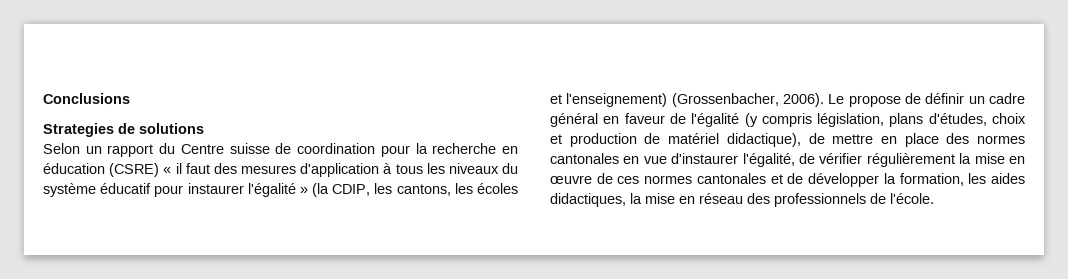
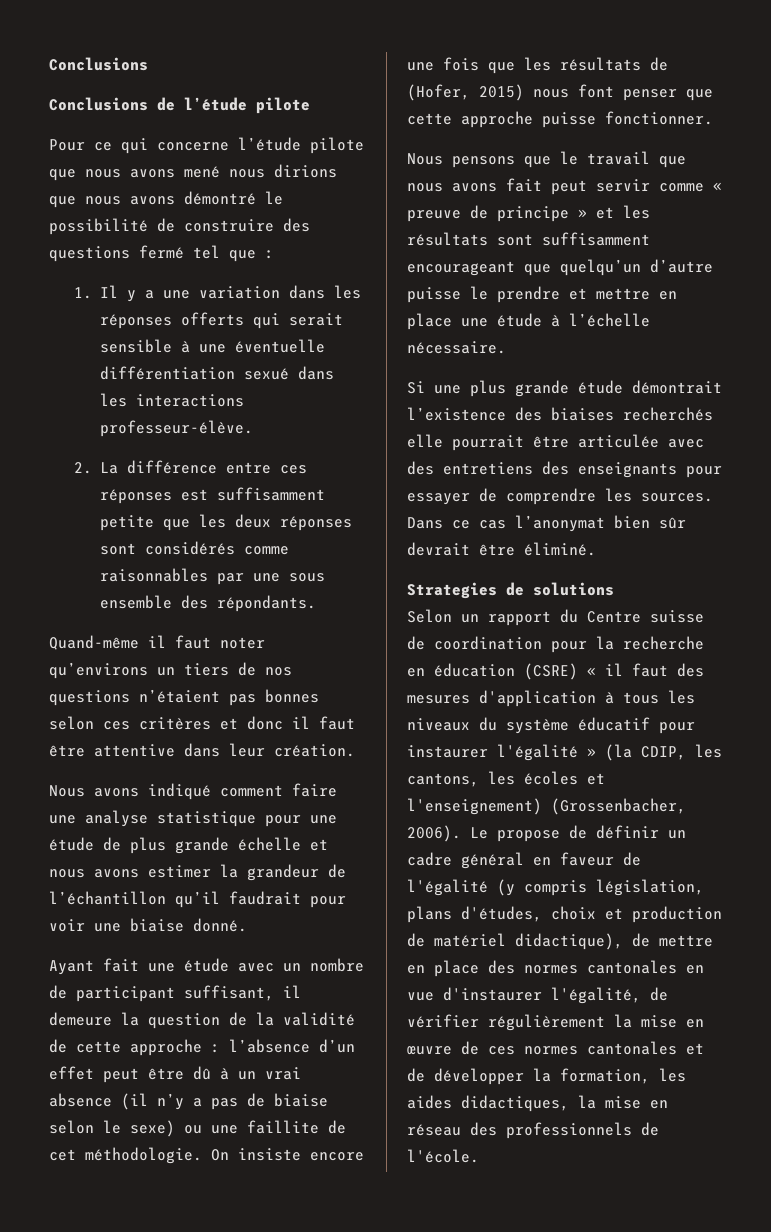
[43,93,130,104] Conclusions -> [49,57,148,71] [49,97,310,114] [49,137,364,154] [49,164,337,181] [49,191,283,208] [49,218,310,235] [49,245,274,262] [73,285,361,302] [99,312,343,329] [99,339,325,353] [99,366,334,380] [99,393,244,407] [99,420,253,437] [73,460,307,474] [99,487,325,504] [99,514,352,531] [99,541,289,555] [99,568,325,585] [99,595,316,612] [49,635,265,650] [49,662,292,679] [49,689,319,706] [49,716,355,730] [49,743,355,757] [49,783,337,800] [49,810,337,827] [49,837,328,854] [49,864,346,881] [49,891,346,908] [49,918,247,932] [49,958,364,975] [49,985,301,1002] [49,1012,355,1029] [49,1039,355,1056] [49,1066,301,1083] [49,1093,328,1110] [49,1120,346,1137] [49,1147,364,1164] [407,57,668,74] [407,84,713,101] [407,111,713,128] [407,151,686,168] [407,178,722,195] [407,205,650,222] [407,232,650,246] [407,259,713,276] [407,286,677,303] [407,313,650,330] [407,341,506,354] [407,380,722,397] [407,407,713,421] [407,434,704,451] [407,461,722,478] [407,488,713,505] [407,515,686,532] [407,542,596,556] Conclusions // Conclusions de l’étude pilote // Pour ce qui concerne l’étude pilote que nous avons mené nous dirions que nous avons démontré le possibilité de construire des questions fermé tel que : // 1. Il y a une variation dans les réponses offerts qui serait sensible à une éventuelle différentiation sexué dans les interactions professeur-élève. // 2. La différence entre ces réponses est suffisamment petite que les deux réponses sont considérés comme raisonnables par une sous ensemble des répondants. // Quand-même il faut noter qu’environs un tiers de nos questions n’étaient pas bonnes selon ces critères et donc il faut être attentive dans leur création. // Nous avons indiqué comment faire une analyse statistique pour une étude de plus grande échelle et nous avons estimer la grandeur de l’échantillon qu’il faudrait pour voir une biaise donné. // Ayant fait une étude avec un nombre de participant suffisant, il demeure la question de la validité de cette approche : l’absence d’un effet peut être dû à un vrai absence (il n’y a pas de biaise selon le sexe) ou une faillite de cet méthodologie. On insiste encore une fois que les résultats de (Hofer, 2015) nous font penser que cette approche puisse fonctionner. // Nous pensons que le travail que nous avons fait peut servir comme « preuve de principe » et les résultats sont suffisamment encourageant que quelqu’un d’autre puisse le prendre et mettre en place une étude à l’échelle nécessaire. // Si une plus grande étude démontrait l’existence des biaises recherchés elle pourrait être articulée avec des entretiens des enseignants pour essayer de comprendre les sources. Dans ce cas l’anonymat bien sûr devrait être éliminé.

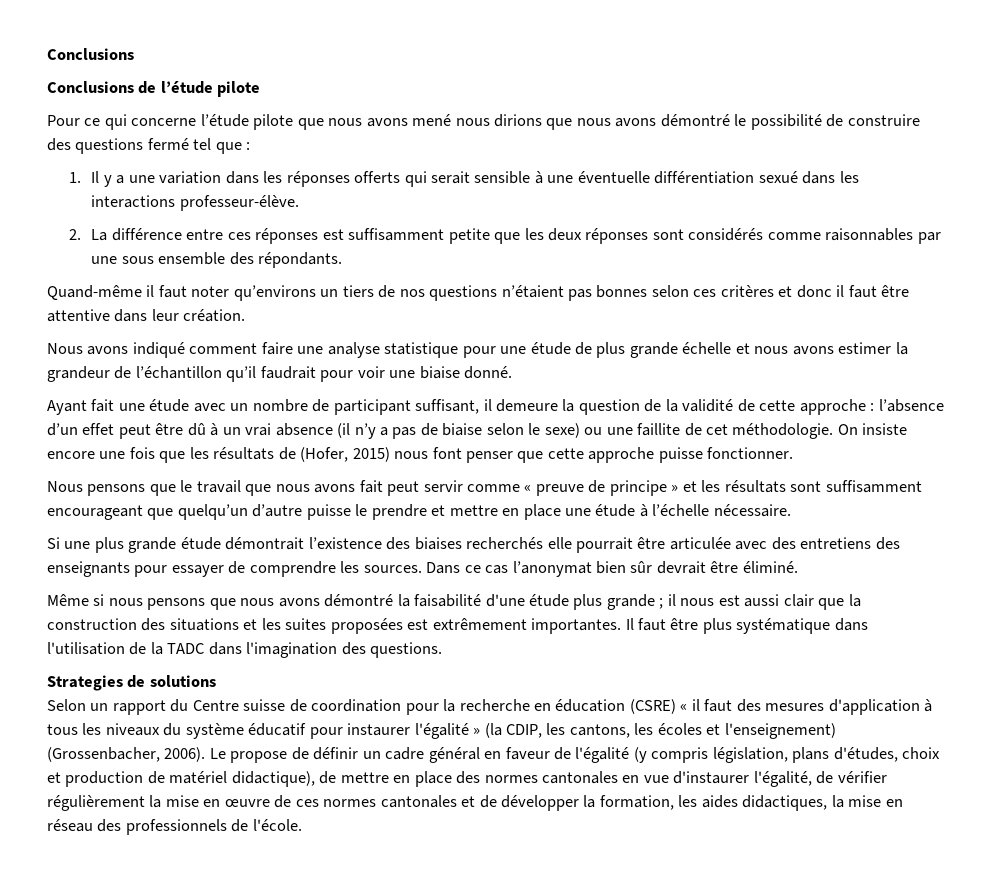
(596, 549) none -> [47,594,861,610] [47,618,868,634] [47,642,443,658] // Même si nous pensons que nous avons démontré la faisabilité d'une étude plus grande ; il nous est aussi clair que la construction des situations et les suites proposées est extrêmement importantes. Il faut être plus systématique dans l'utilisation de la TADC dans l'imagination des questions.

